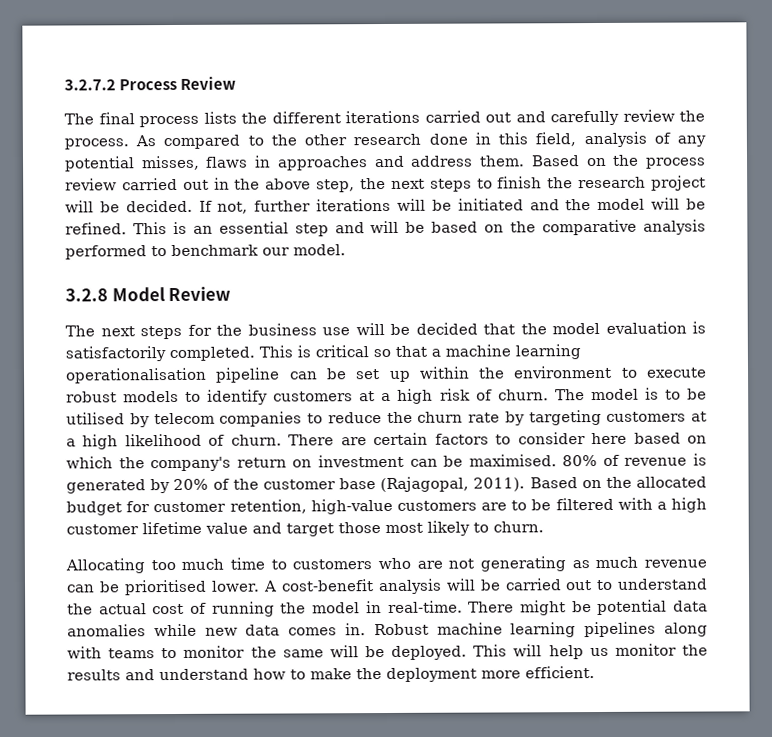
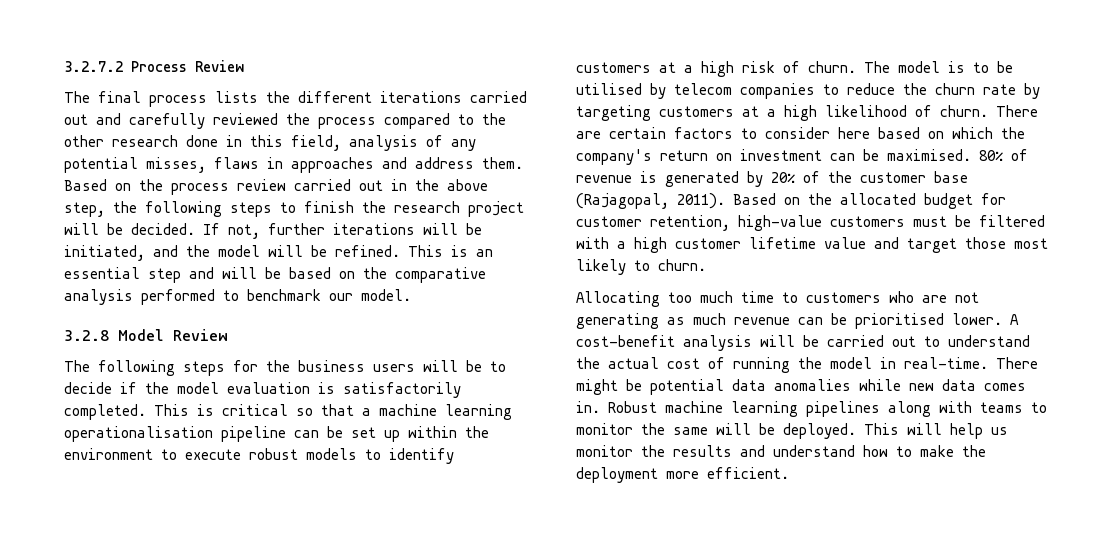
[622,109,705,122] [64,135,157,150] review the process. As -> [213,113,376,129] reviewed the process
[390,178,425,189] next -> [145,201,222,217] following
[457,198,524,211] initiated -> [64,245,145,261] initiated,
[100,326,135,337] next -> [98,360,175,376] following
[322,322,515,336] use will be decided that -> [373,360,506,372] [64,382,137,394] users will be to decide if
[481,500,528,511] are to -> [913,216,947,227] must

